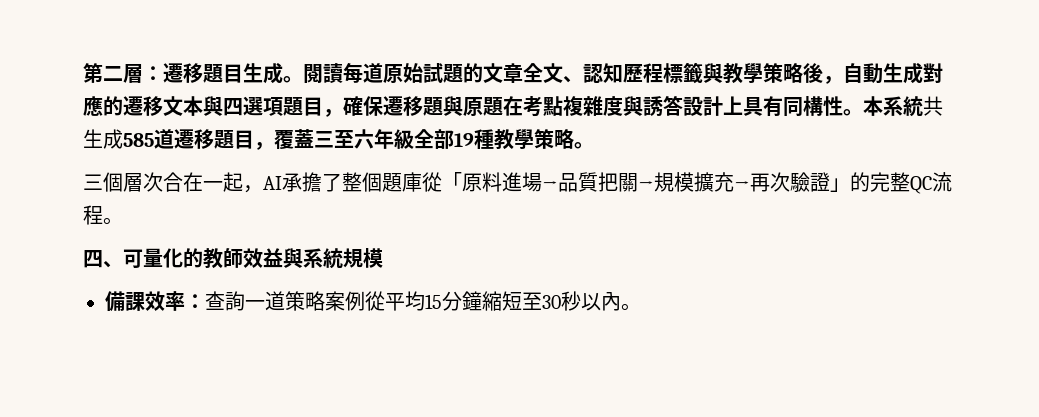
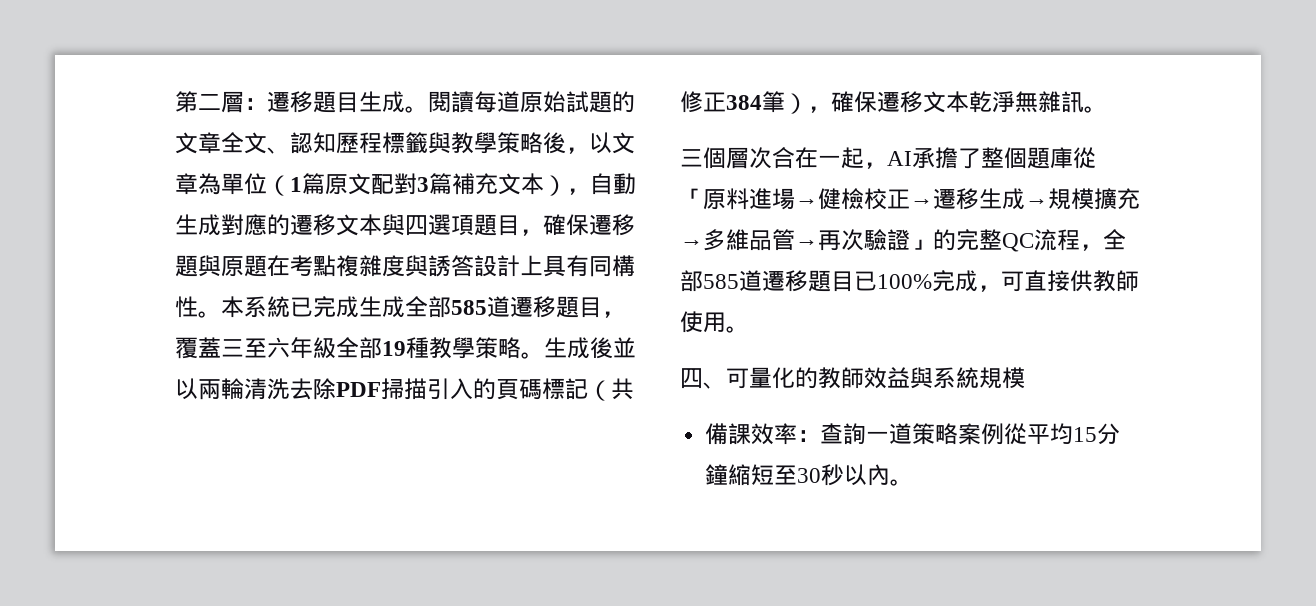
(843, 80) none -> [589,132,635,154] [175,173,590,196] 以文章為單位（1篇原文配對3篇補充文本），
[923,96,943,116] [83,129,123,149] 共生成 -> [290,296,451,318] 已完成生成全部
(594, 145) none -> [544,337,636,359] [175,378,634,401] [680,91,1107,114] 生成後並以兩輪清洗去除PDF掃描引入的頁碼標記（共修正384筆），確保遷移文本乾淨無雜訊。
[558,172,638,192] 品質把關 -> [818,188,1025,210] 健檢校正→遷移生成
(750, 185) none -> [703,229,818,251] 多維品管→
(103, 215) none -> [1080,229,1126,251] [680,270,1139,292] [680,311,726,333] ，全部585道遷移題目已100%完成，可直接供教師使用

